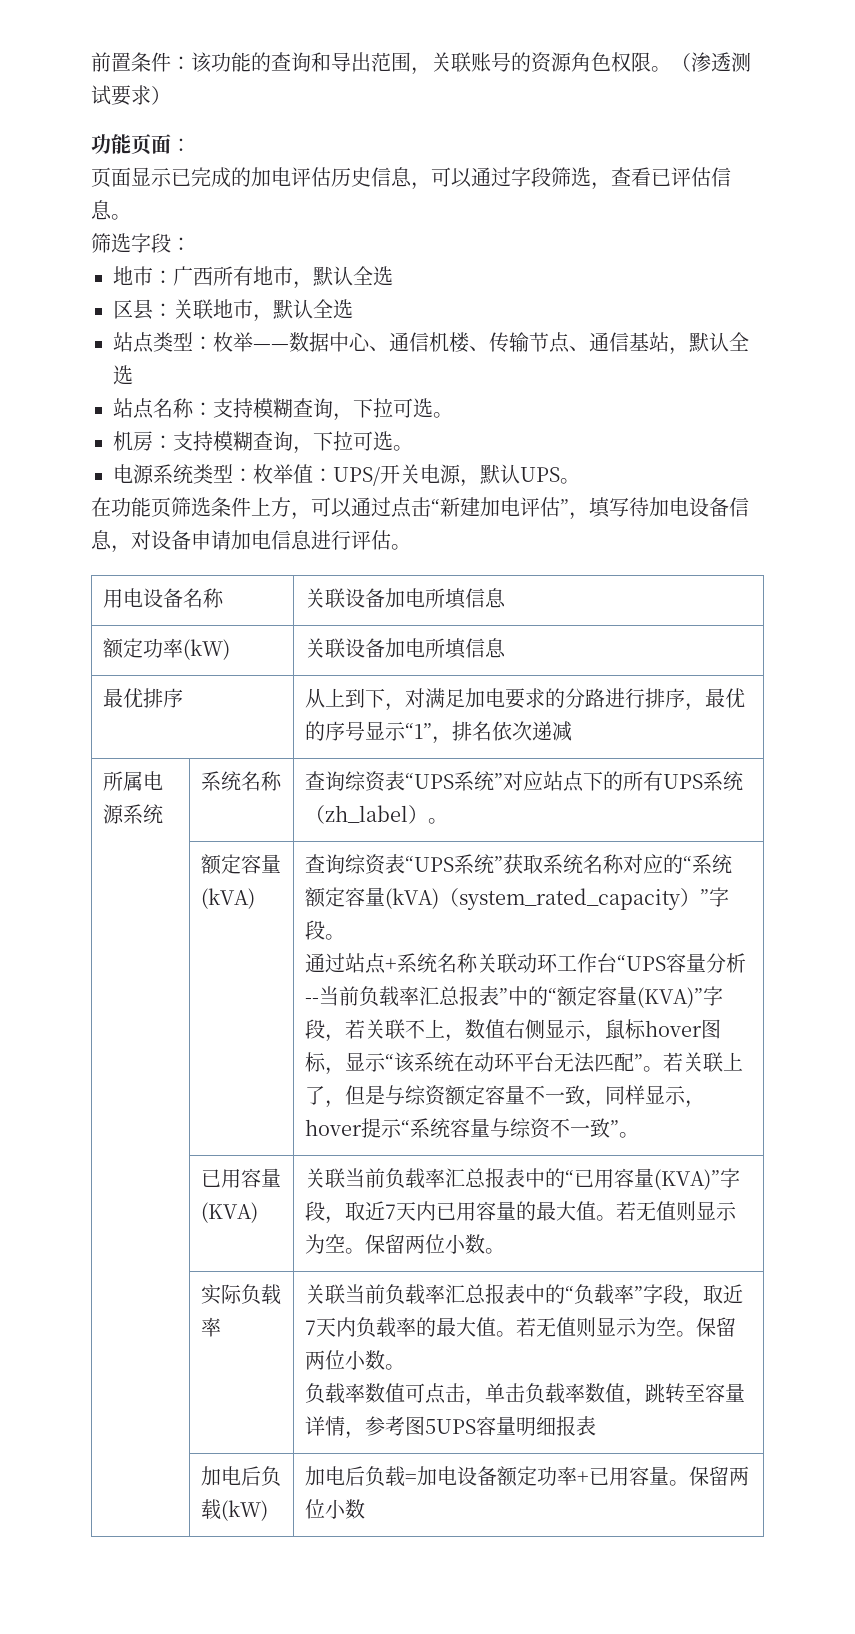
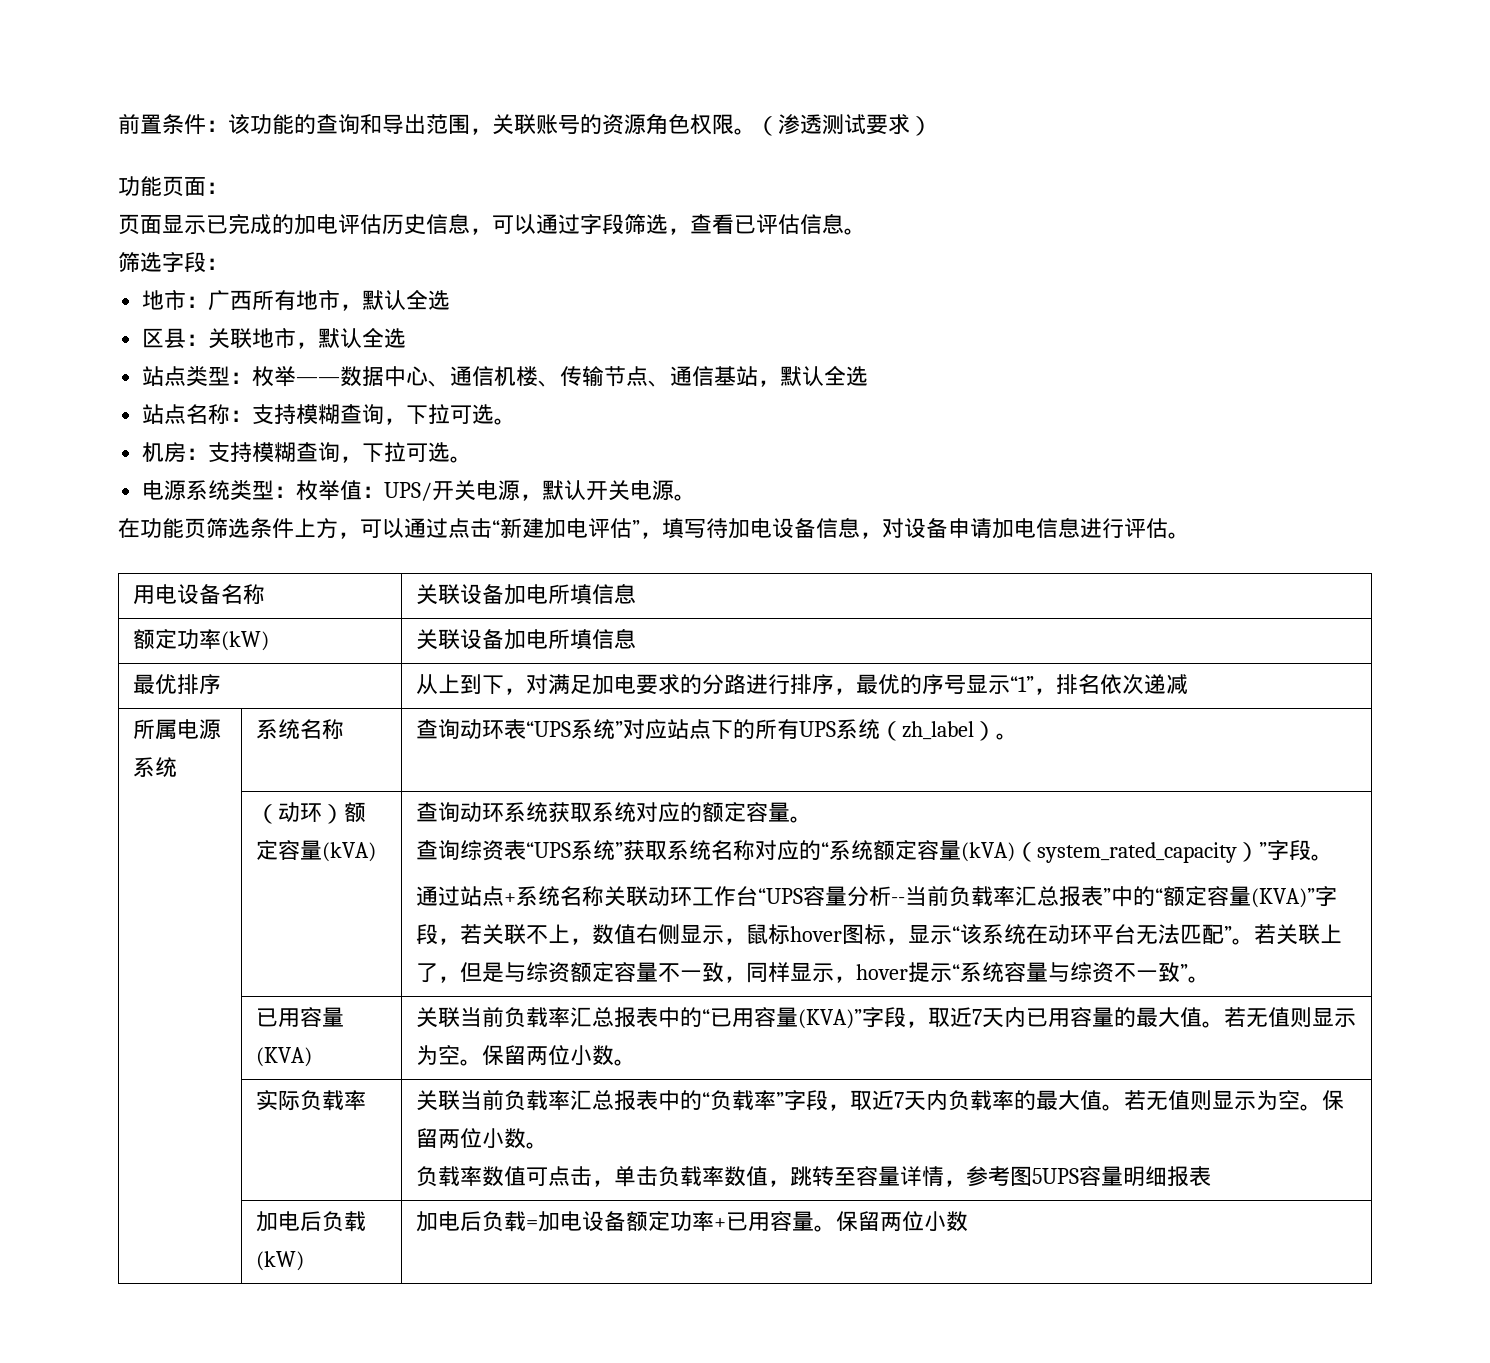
[520,467,560,482] UPS -> [586,480,675,501] 开关电源
[345,771,387,792] 综资 -> [459,719,504,739] 动环
(449, 821) none -> [255,802,344,824] （动环）
(346, 864) none -> [459,802,812,823] [415,840,460,860] 动环系统获取系统对应的额定容量。 // 查询

